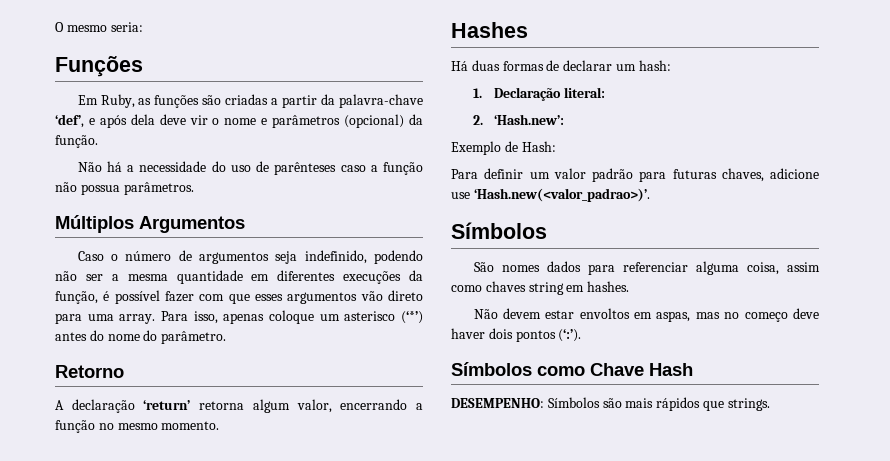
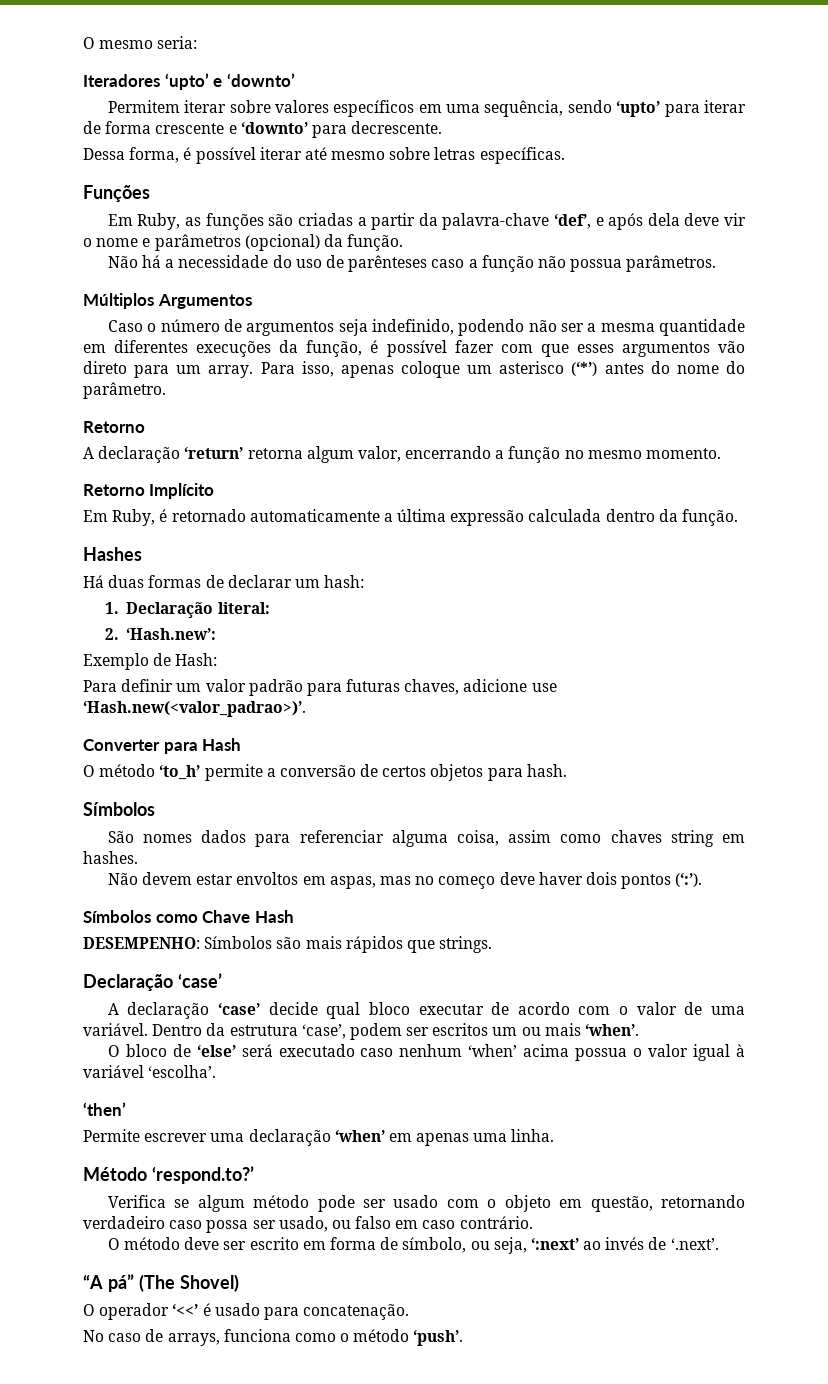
(143, 27) none -> [83,73,295,90] [107,100,746,117] [83,121,443,138] [83,147,565,164] // Iteradores ‘upto’ e ‘downto’ // Permitem iterar sobre valores específicos em uma sequência, sendo ‘upto’ para iterar de forma crescente e ‘downto’ para decrescente. // Dessa forma, é possível iterar até mesmo sobre letras específicas.
[87,314,114,321] uma -> [176,365,202,374] um
(220, 425) none -> [83,483,215,499] [83,509,739,526] // Retorno Implícito // Em Ruby, é retornado automaticamente a última expressão calculada dentro da função.
(650, 195) none -> [83,738,242,754] [83,764,567,781] // Converter para Hash // O método ‘to_h’ permite a conversão de certos objetos para hash.
(770, 404) none -> [83,973,222,991] [107,1002,745,1019] [83,1023,640,1040] [107,1044,745,1061] [83,1065,217,1078] [83,1102,126,1116] [83,1129,555,1146] [83,1166,254,1184] [107,1195,745,1212] [83,1216,533,1233] [107,1237,719,1254] [83,1274,239,1292] [83,1303,410,1320] [83,1329,464,1346] // Declaração ‘case’ // A declaração ‘case’ decide qual bloco executar de acordo com o valor de uma variável. Dentro da estrutura ‘case’, podem ser escritos um ou mais ‘when’. // O bloco de ‘else’ será executado caso nenhum ‘when’ acima possua o valor igual à variável ‘escolha’. // ‘then’ // Permite escrever uma declaração ‘when’ em apenas uma linha. // Método ‘respond.to?’ // Verifica se algum método pode ser usado com o objeto em questão, retornando verdadeiro caso possa ser usado, ou falso em caso contrário. // O método deve ser escrito em forma de símbolo, ou seja, ‘:next’ ao invés de ‘.next’. // “A pá” (The Shovel) // O operador ‘<<’ é usado para concatenação. // No caso de arrays, funciona como o método ‘push’.

